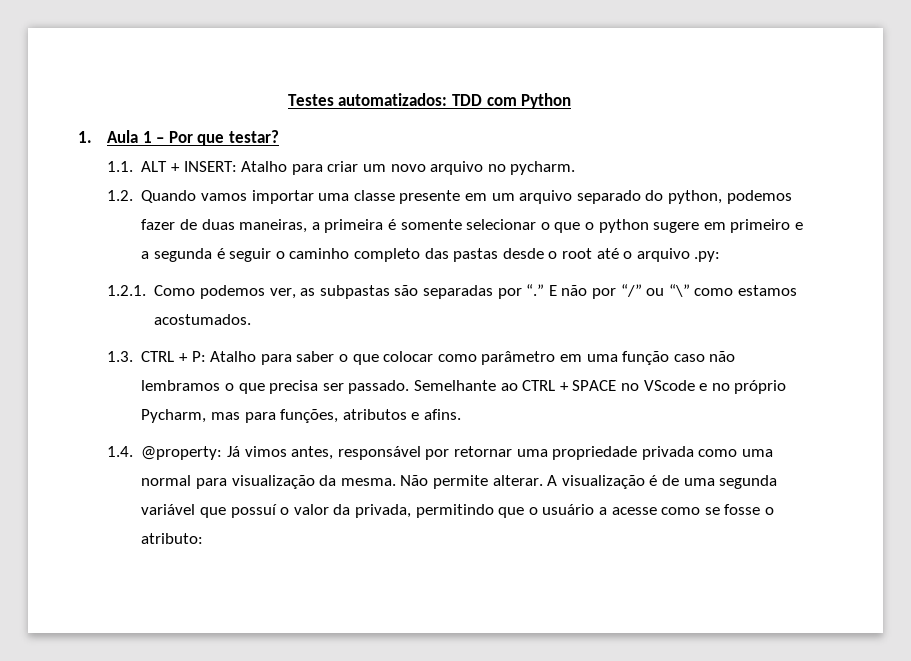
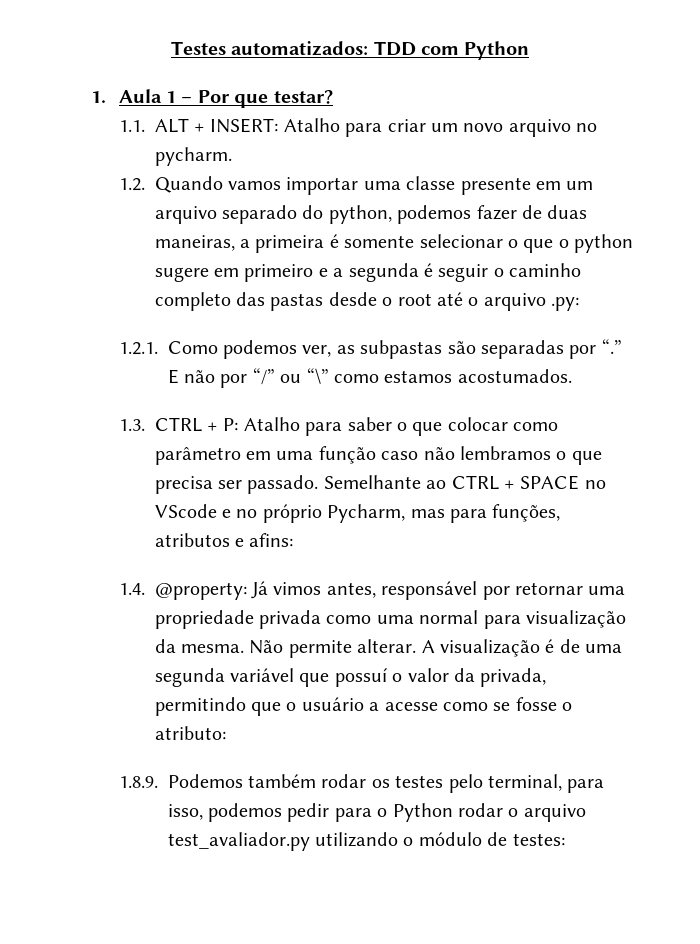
[424,409,462,420] afins. -> [249,533,294,547] afins:
(204, 538) none -> [118,774,605,793] [167,803,586,822] [167,832,565,851] // 1.8.9. Podemos também rodar os testes pelo terminal, para isso, podemos pedir para o Python rodar o arquivo test_avaliador.py utilizando o módulo de testes:

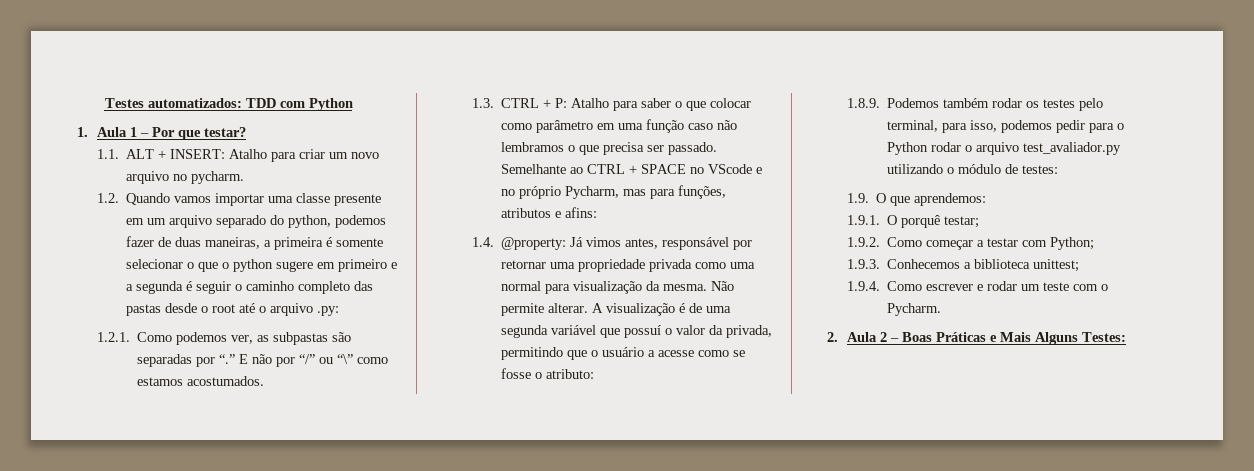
(565, 839) none -> [847,193,987,206] [847,215,980,228] [847,237,1095,250] [847,259,1080,272] [847,281,1109,291] [887,303,942,316] [826,332,1127,345] // 1.9. O que aprendemos: // 1.9.1. O porquê testar; // 1.9.2. Como começar a testar com Python; // 1.9.3. Conhecemos a biblioteca unittest; // 1.9.4. Como escrever e rodar um teste com o Pycharm. // 2. Aula 2 – Boas Práticas e Mais Alguns Testes:

